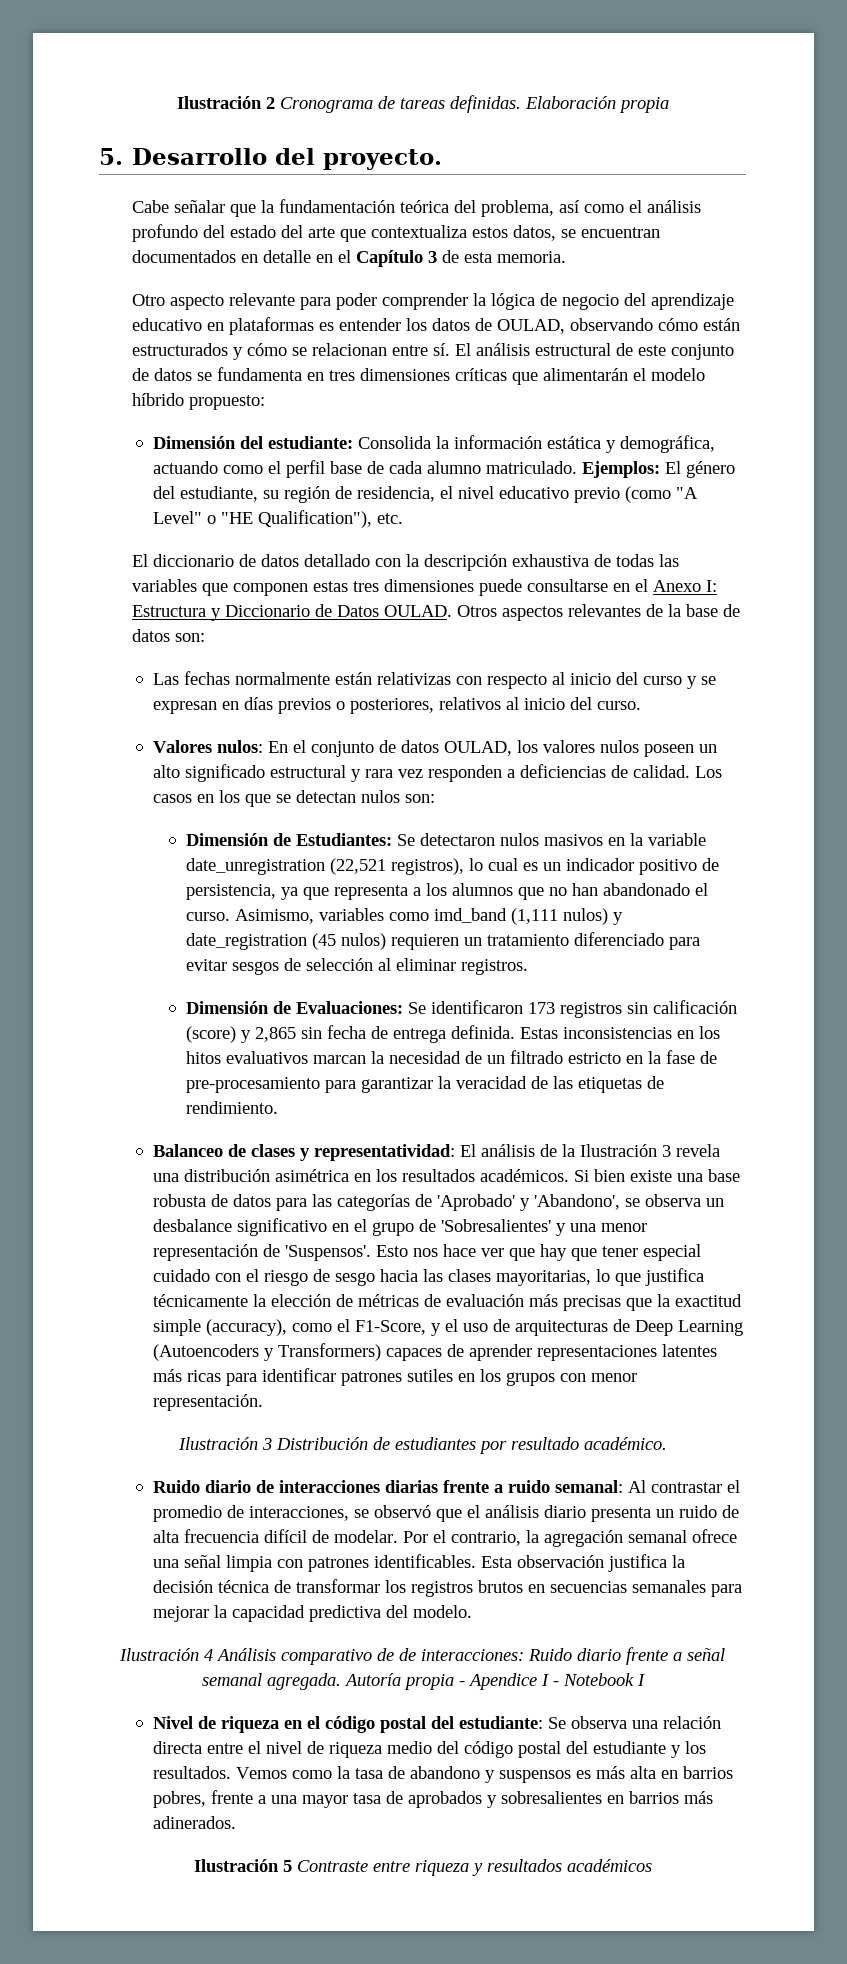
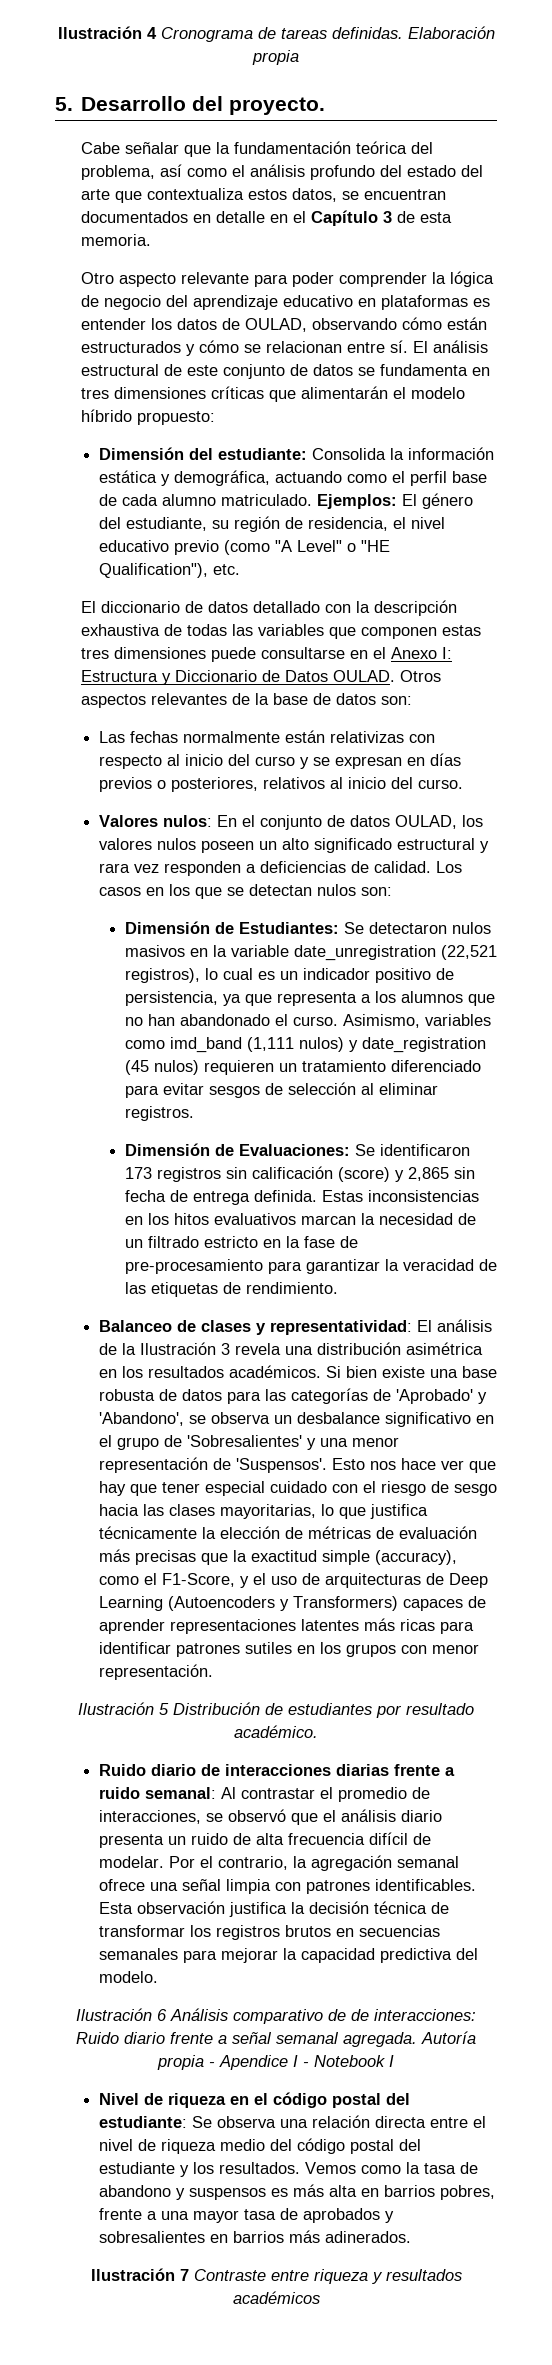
[176,96,275,109] Ilustración 2 -> [57,26,157,39] Ilustración 4
[261,1438,272,1450] 3 -> [159,1703,169,1715] 5
[204,1649,213,1661] 4 -> [157,2009,167,2021] 6
[282,1860,292,1872] 5 -> [179,2269,189,2281] 7

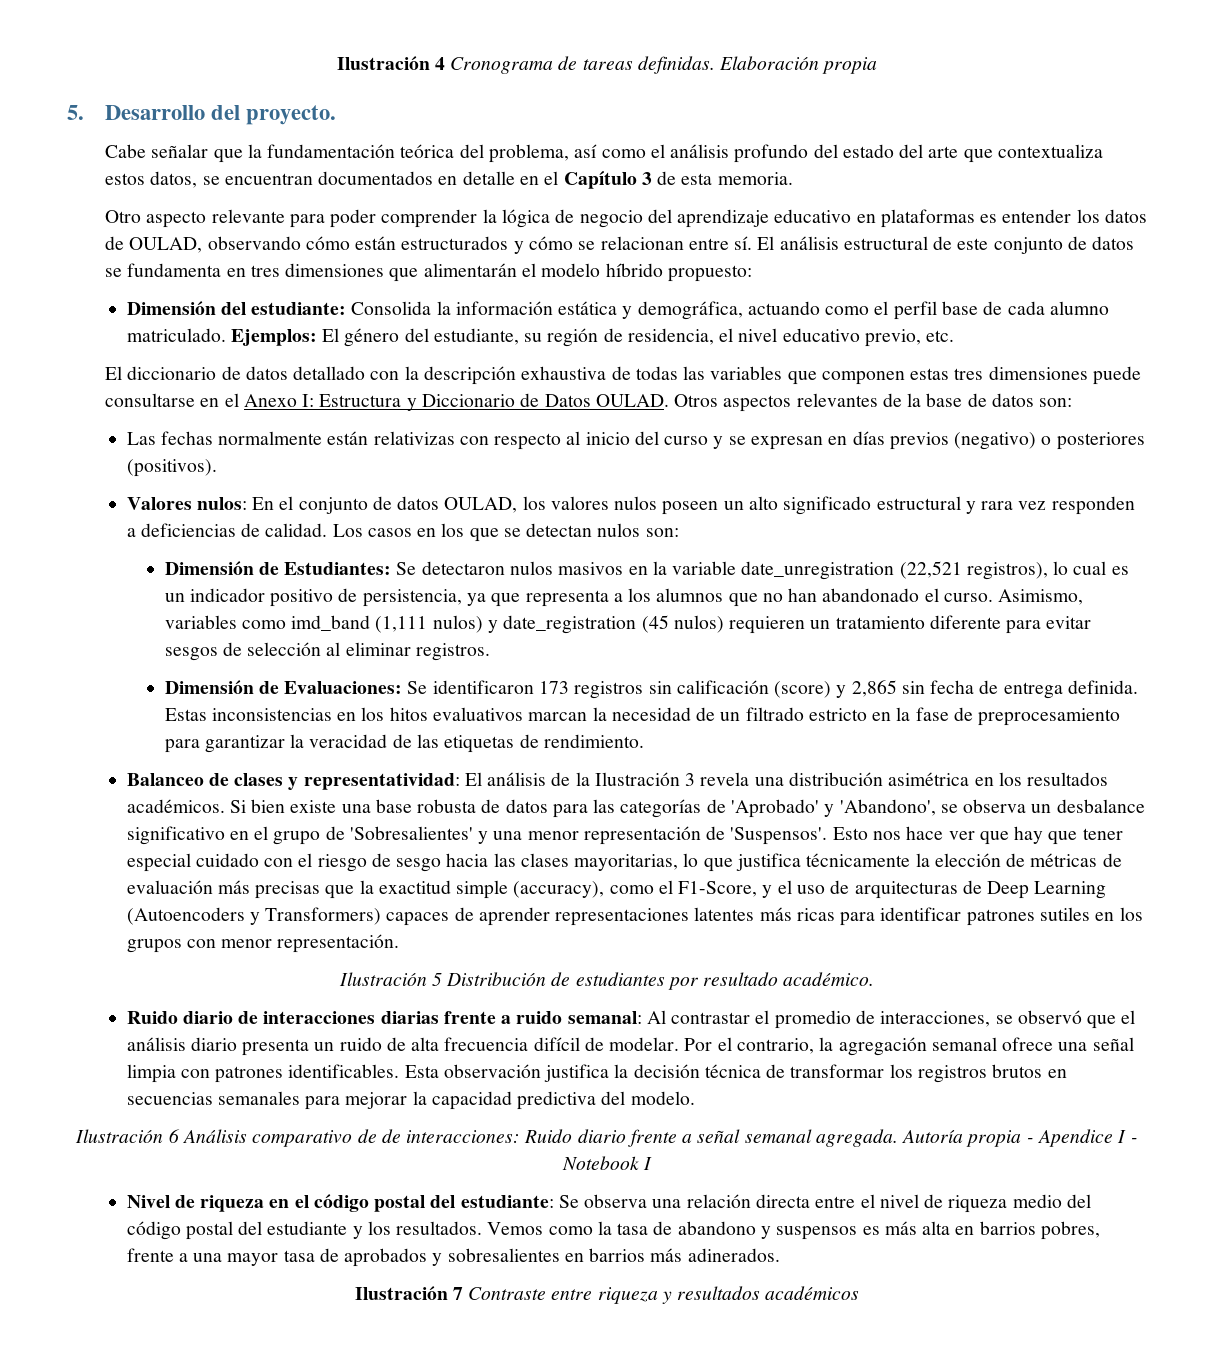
[210,386,264,399] críticas -> (385, 270) none
[173,540,390,555] [98,563,208,578] previo (como "A Level" o "HE Qualification"), -> [865,329,922,347] previo,
[156,777,463,792] o posteriores, relativos al inicio del curso. -> [954,432,1145,450] [126,459,217,477] (negativo) o posteriores (positivos).
[390,1060,481,1072] diferenciado -> [929,615,1001,629] diferente
[124,1259,263,1274] pre-procesamiento -> [978,708,1121,726] preprocesamiento

